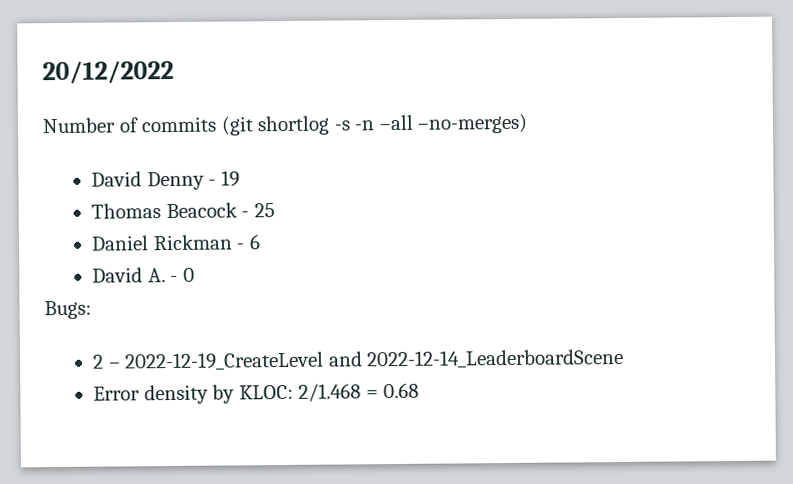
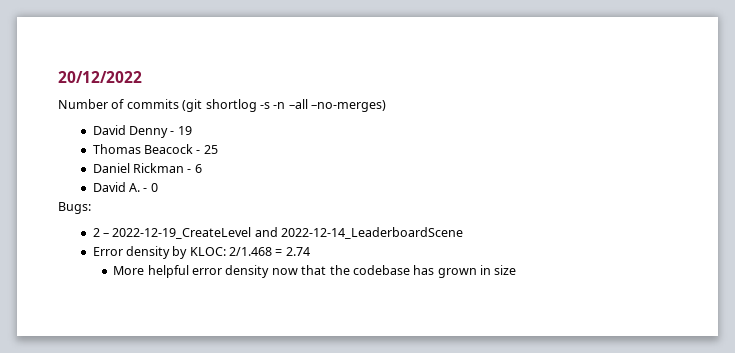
[383,382,420,399] 0.68 -> [285,247,310,256] [113,265,517,278] 2.74 // More helpful error density now that the codebase has grown in size

